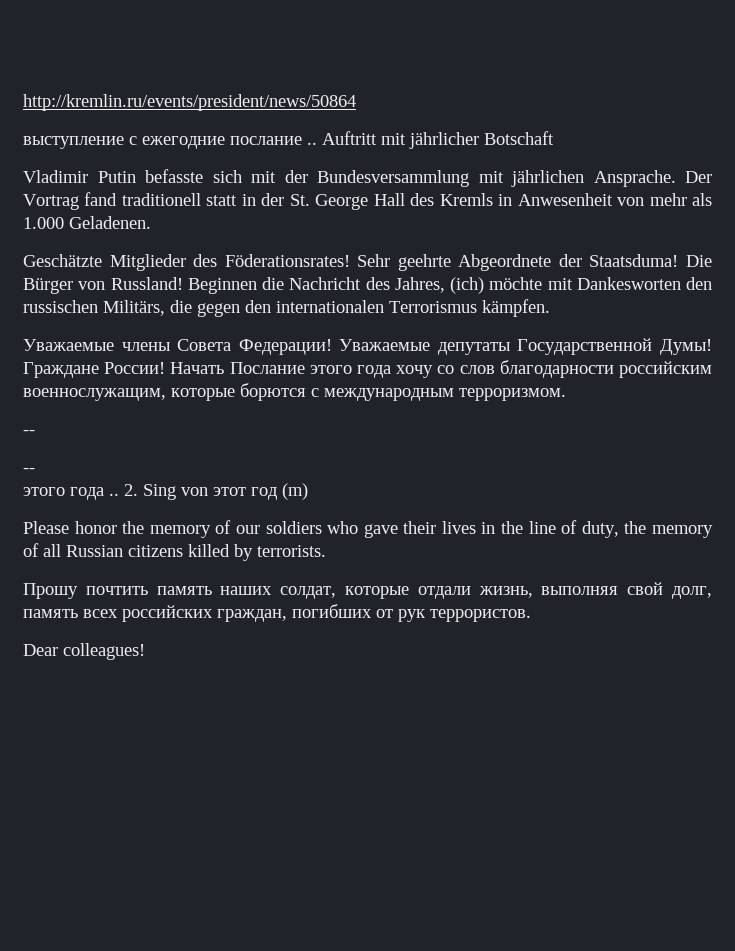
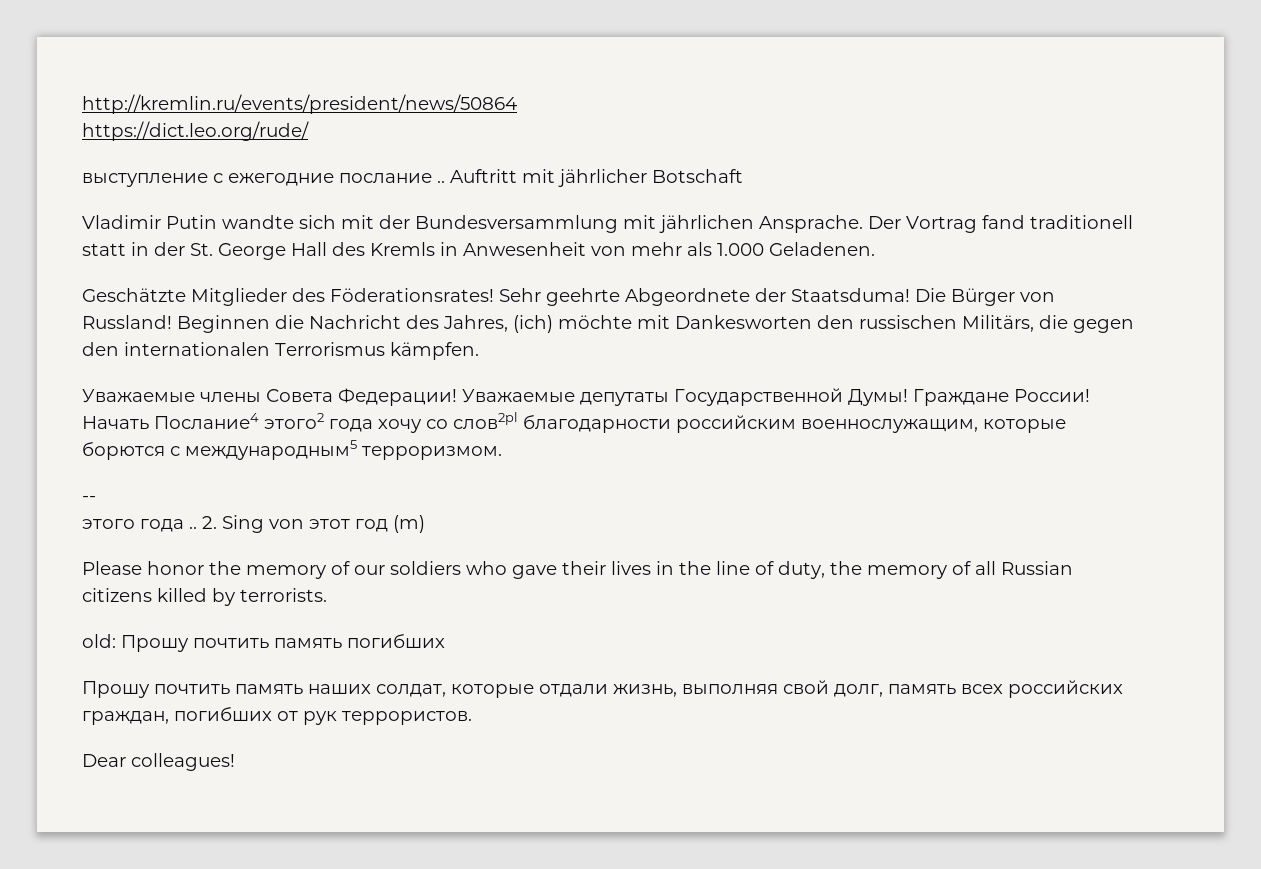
(356, 102) none -> [82,121,309,141] // https://dict.leo.org/rude/
[145,169,203,183] befasste -> [222,215,294,229] wandte
[229,362,352,374] Послание этого -> [154,413,324,429] Послание4 этого2
[459,365,495,374] слов -> [453,412,518,429] слов2pl
[324,388,454,401] международным -> [185,440,357,460] международным5
[23,468,35,473] // -- -> (96, 499) none
(326, 551) none -> [82,634,445,652] // old: Прошу почтить память погибших

